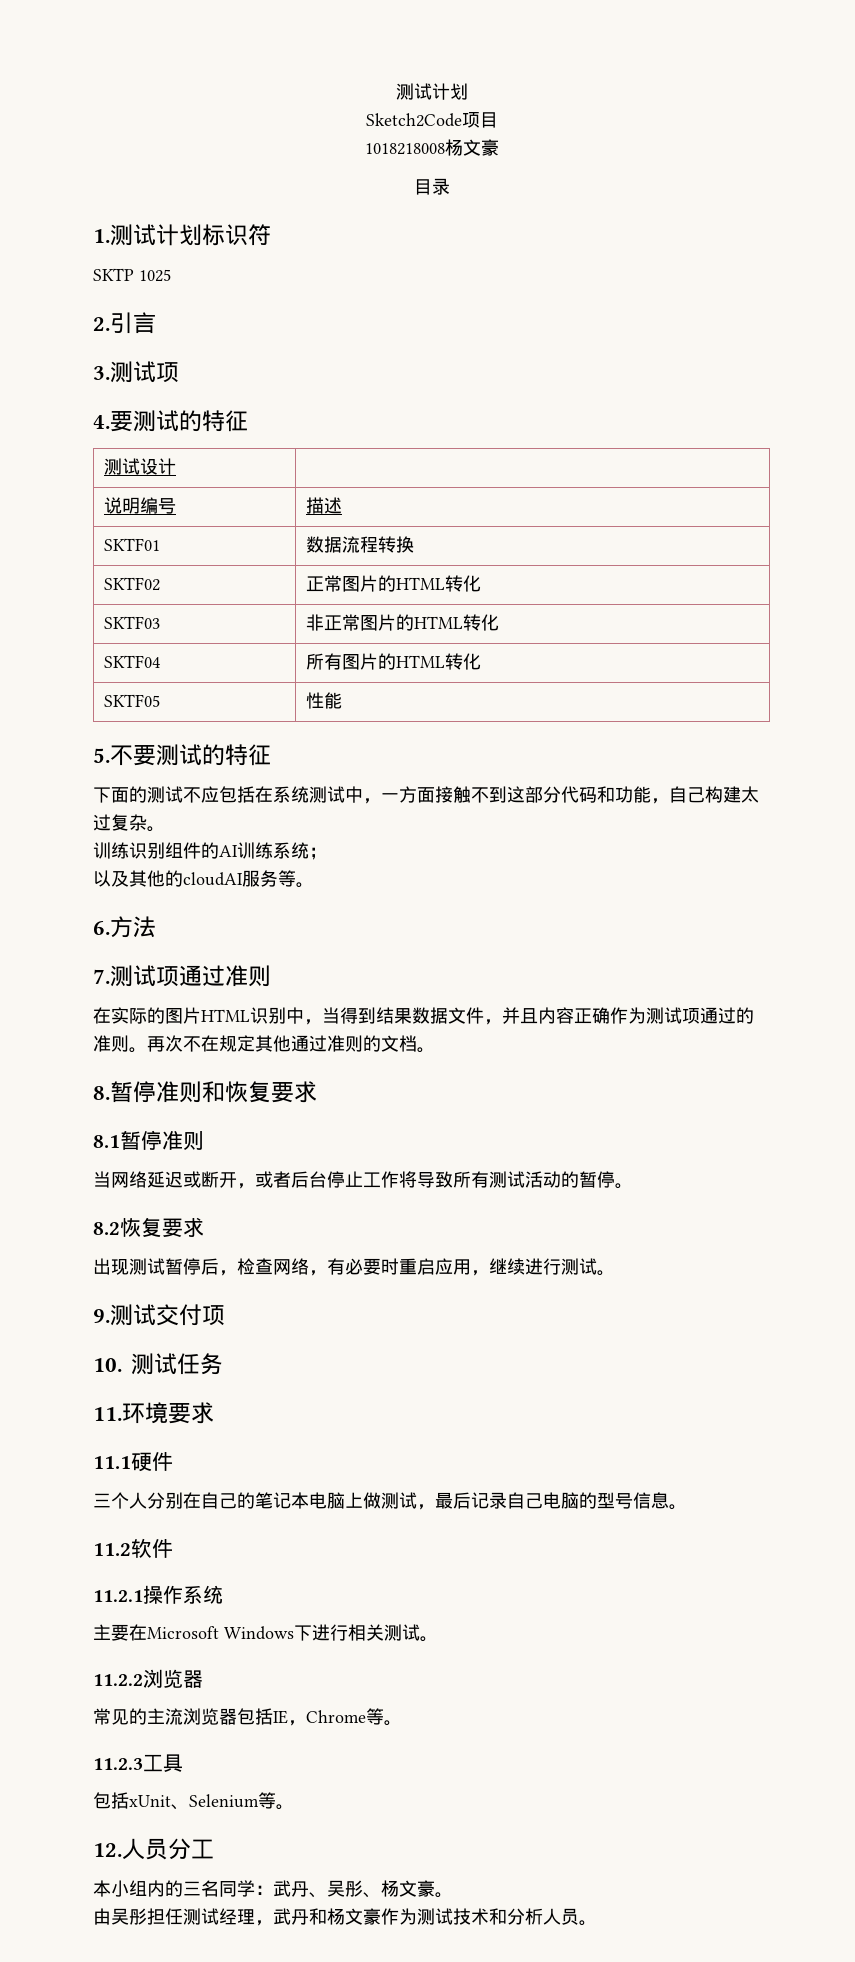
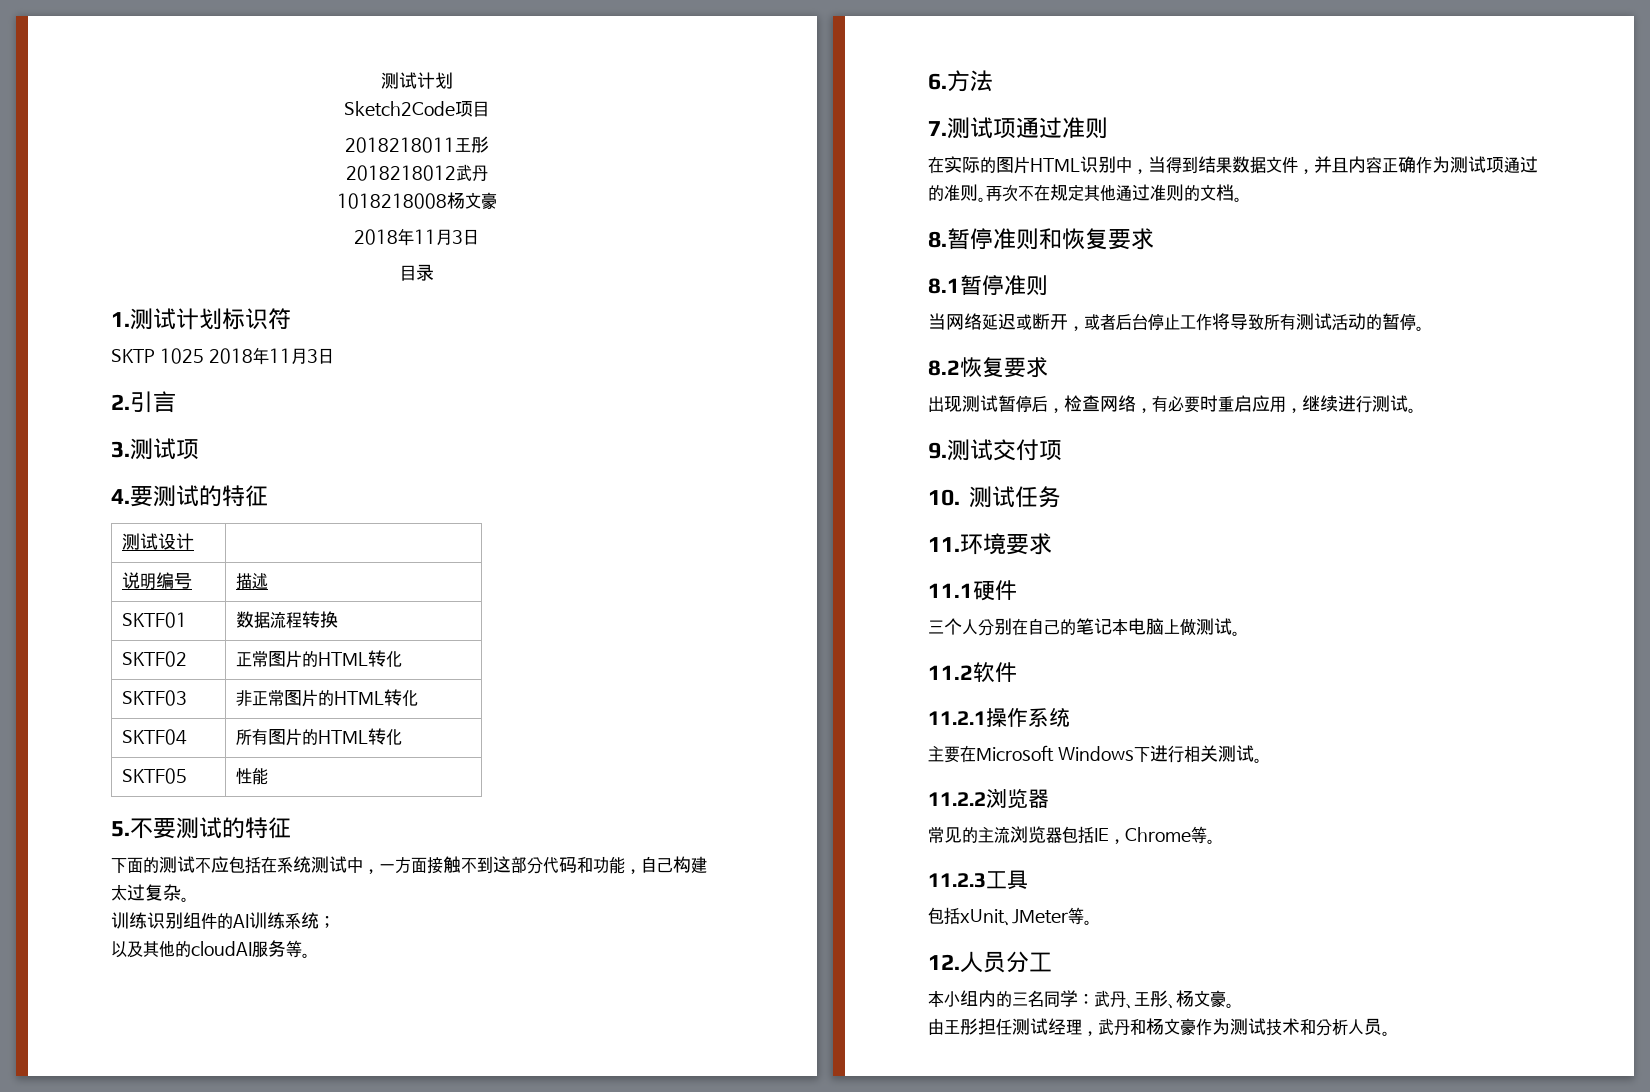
(498, 120) none -> [344,136,489,153] [345,164,488,182] // 2018218011王彤 // 2018218012武丹
(499, 147) none -> [354,228,479,246] // 2018年11月3日
(171, 275) none -> [208,347,334,365] 2018年11月3日
[417,1492,669,1510] ，最后记录自己电脑的型号信息 -> (1232, 626) none
[189,1794,259,1808] Selenium -> [1012,909,1068,924] JMeter
[327,1880,345,1897] 吴 -> [1134,992,1150,1006] 王
[111,1908,129,1925] 吴 -> [944,1020,960,1034] 王

